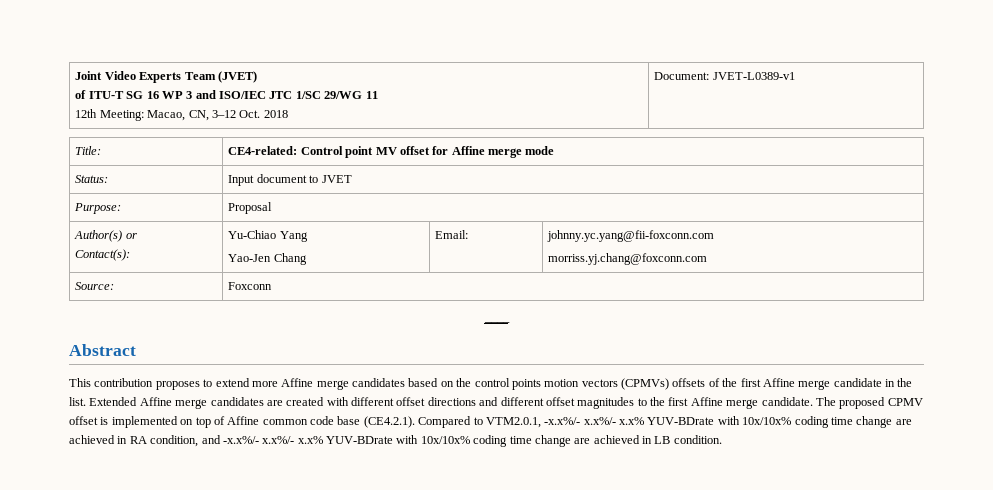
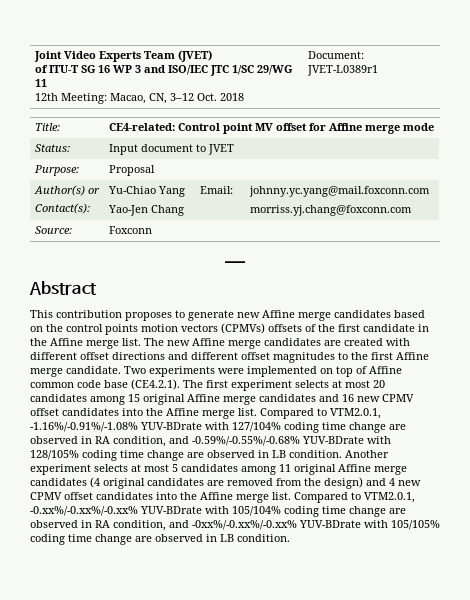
[712,72,795,80] JVET-L0389-v1 -> [306,65,378,76] JVET-L0389r1
[547,230,715,242] johnny.yc.yang@fii-foxconn.com -> [248,186,430,197] johnny.yc.yang@mail.foxconn.com
[215,378,278,387] extend more -> [188,310,260,321] generate new
[762,378,831,390] Affine merge -> (360, 328) none
[69,397,138,406] list. Extended -> [50,338,190,349] Affine merge list. The new
[815,397,923,409] [69,416,109,425] The proposed CPMV offset is -> [124,366,244,377] Two experiments were
[418,416,912,428] [69,435,722,447] Compared to VTM2.0.1, -x.x%/- x.x%/- x.x% YUV-BDrate with 10x/10x% coding time change are achieved in RA condition, and -x.x%/- x.x%/- x.x% YUV-BDrate with 10x/10x% coding time change are achieved in LB condition. -> [183,380,385,391] [30,394,414,405] [30,408,381,419] [30,422,406,433] [30,436,391,447] [30,450,389,461] [30,464,407,475] [30,477,421,489] [30,492,415,503] [30,506,406,517] [30,520,440,531] [30,534,290,545] The first experiment selects at most 20 candidates among 15 original Affine merge candidates and 16 new CPMV offset candidates into the Affine merge list. Compared to VTM2.0.1, -1.16%/-0.91%/-1.08% YUV-BDrate with 127/104% coding time change are observed in RA condition, and -0.59%/-0.55%/-0.68% YUV-BDrate with 128/105% coding time change are observed in LB condition. Another experiment selects at most 5 candidates among 11 original Affine merge candidates (4 original candidates are removed from the design) and 4 new CPMV offset candidates into the Affine merge list. Compared to VTM2.0.1, -0.xx%/-0.xx%/-0.xx% YUV-BDrate with 105/104% coding time change are observed in RA condition, and -0xx%/-0.xx%/-0.xx% YUV-BDrate with 105/105% coding time change are observed in LB condition.

